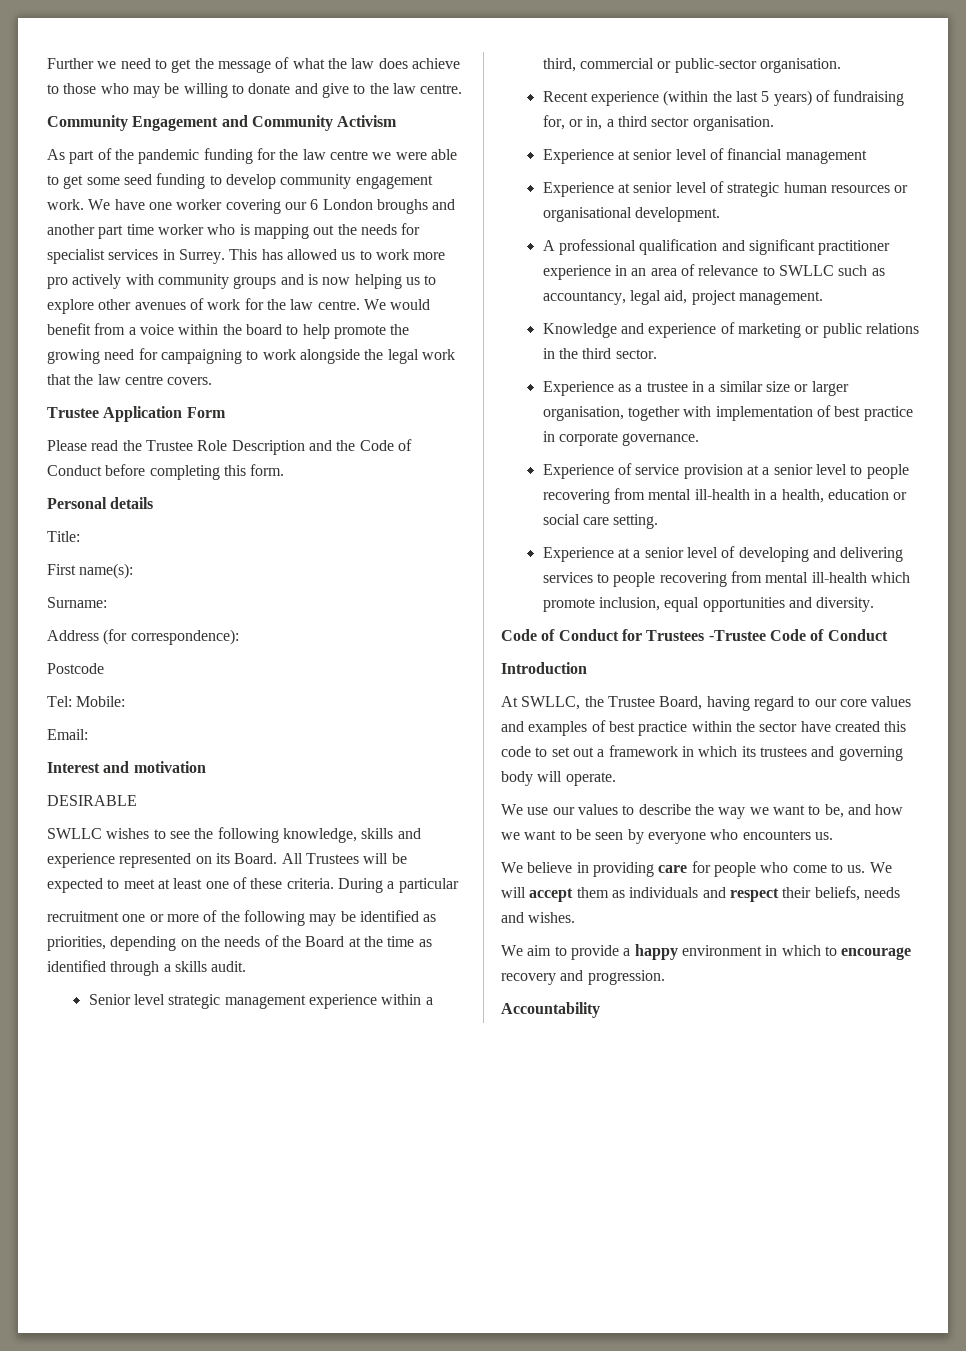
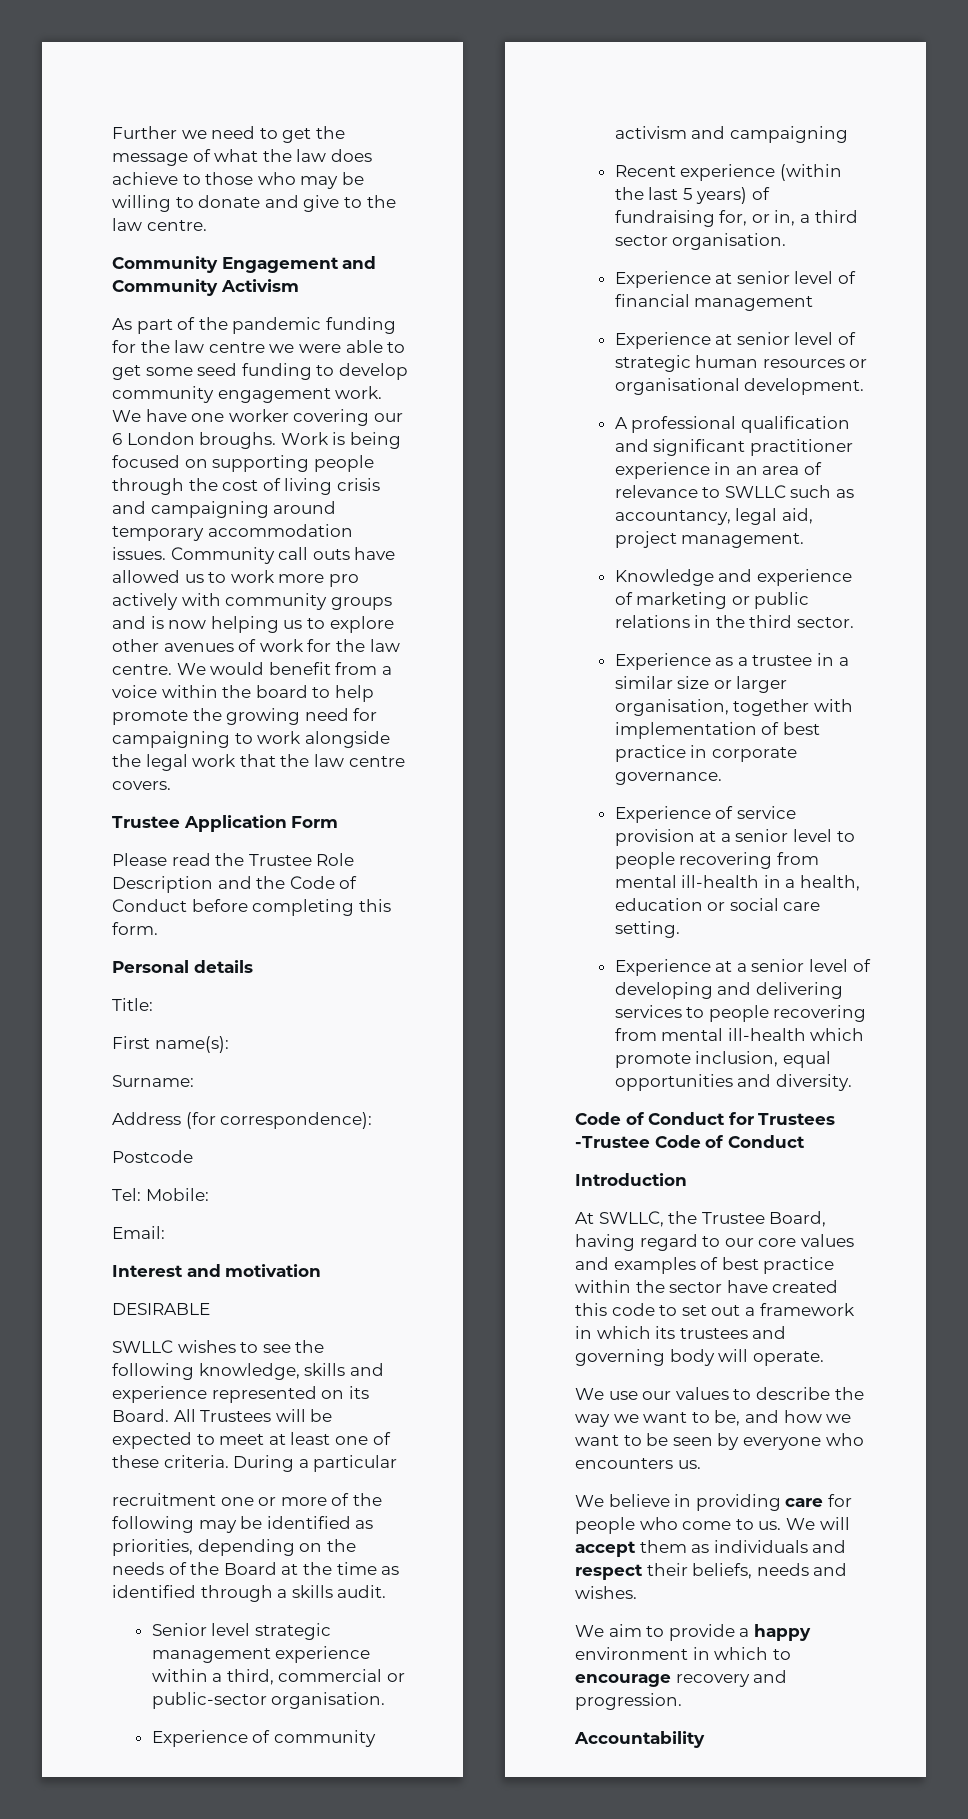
[376,199,456,214] [47,223,421,239] [47,249,283,264] broughs and another part time worker who is mapping out the needs for specialist services in Surrey. This has -> [199,432,401,449] [112,455,374,472] [112,478,380,495] [112,501,337,518] [112,524,353,541] [112,547,396,564] broughs. Work is being focused on supporting people through the cost of living crisis and campaigning around temporary accommodation issues. Community call outs have
(842, 65) none -> [151,1730,376,1747] [614,126,848,143] // Experience of community activism and campaigning

